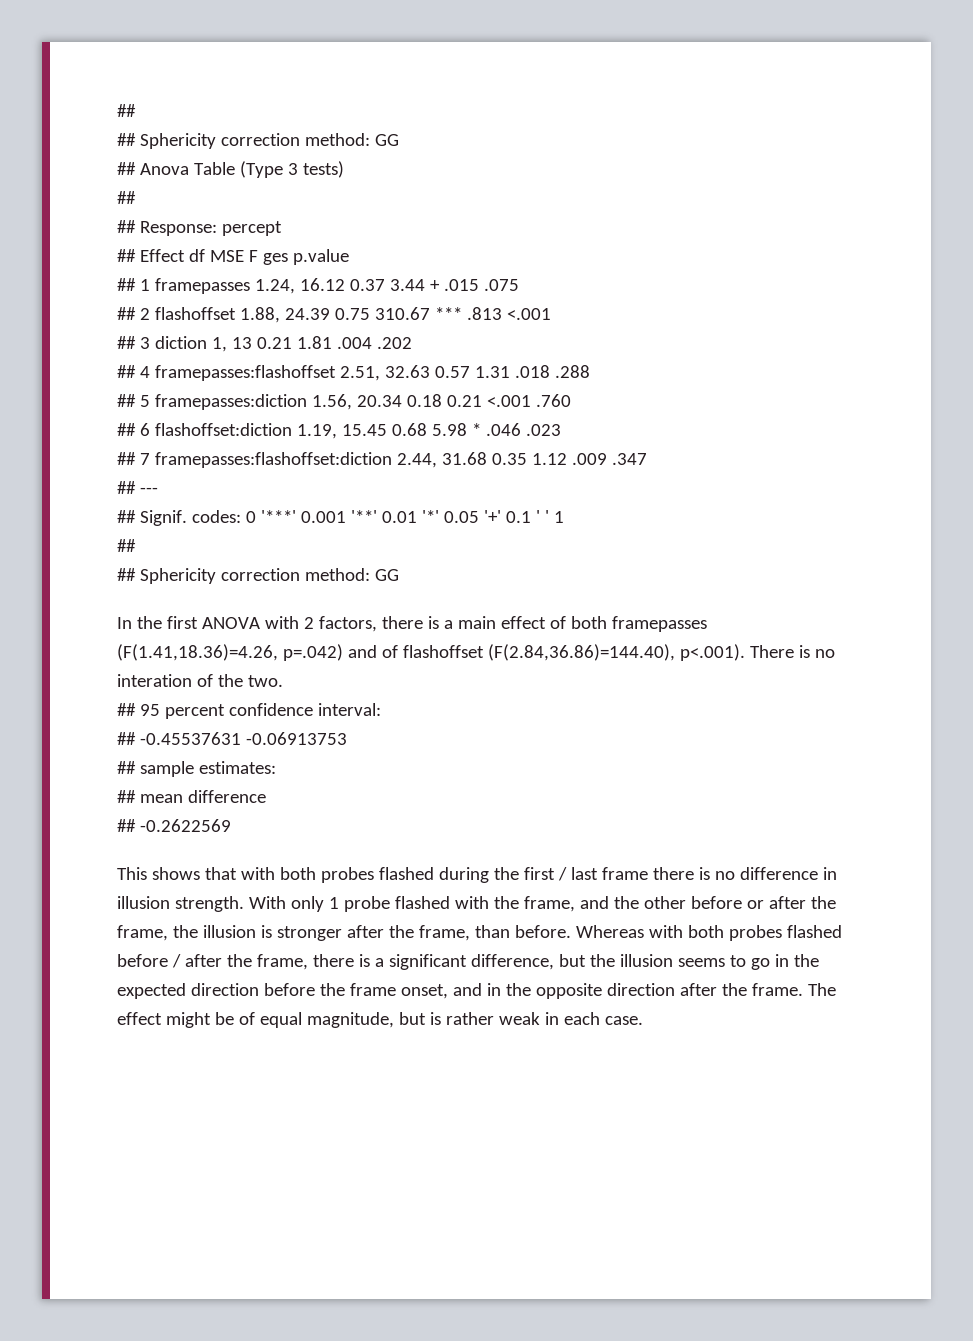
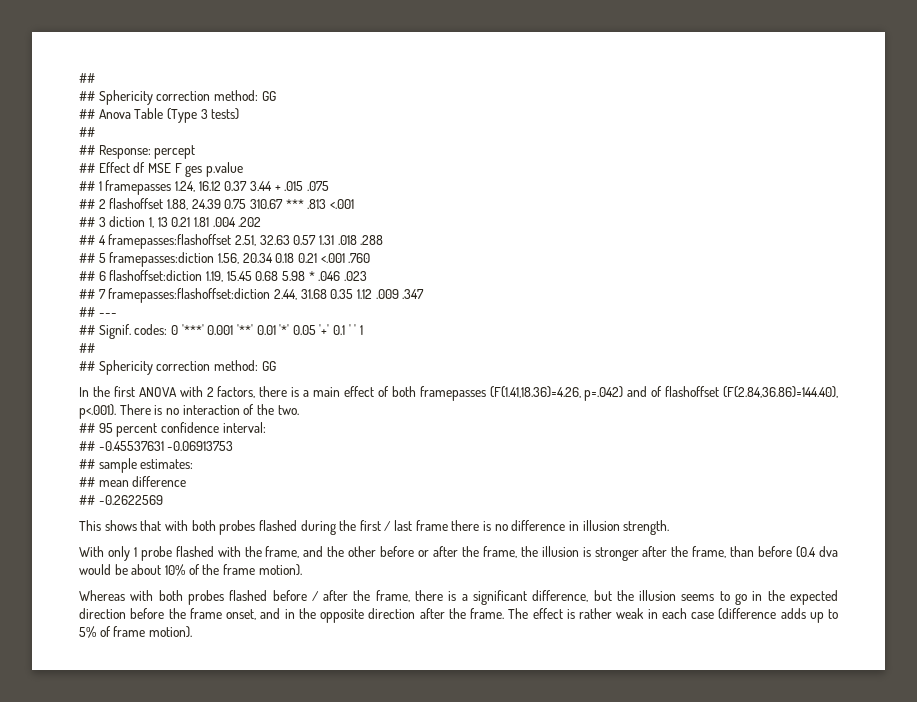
[117,674,192,687] interation -> [182,405,240,415] interaction
(244, 904) none -> (670, 527) //
[514,925,571,938] before. -> [758,546,838,558] [79,564,302,576] before (0.4 dva would be about 10% of the frame motion). //
[165,1012,426,1028] might be of equal magnitude, but -> (563, 613) none
[604,1016,643,1025] case. -> [691,608,838,623] [79,626,192,638] case (difference adds up to 5% of frame motion).

